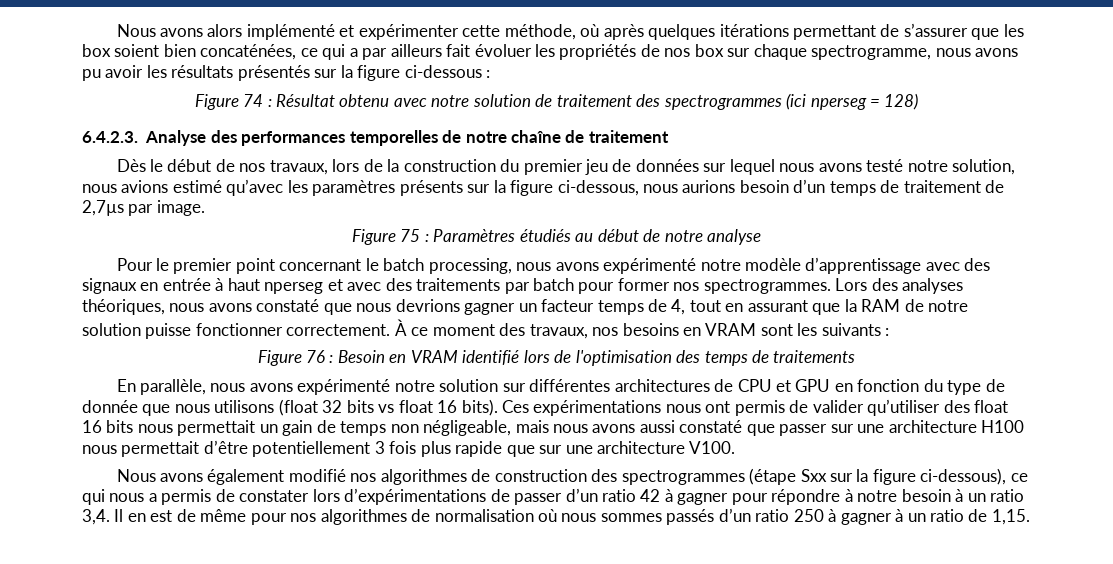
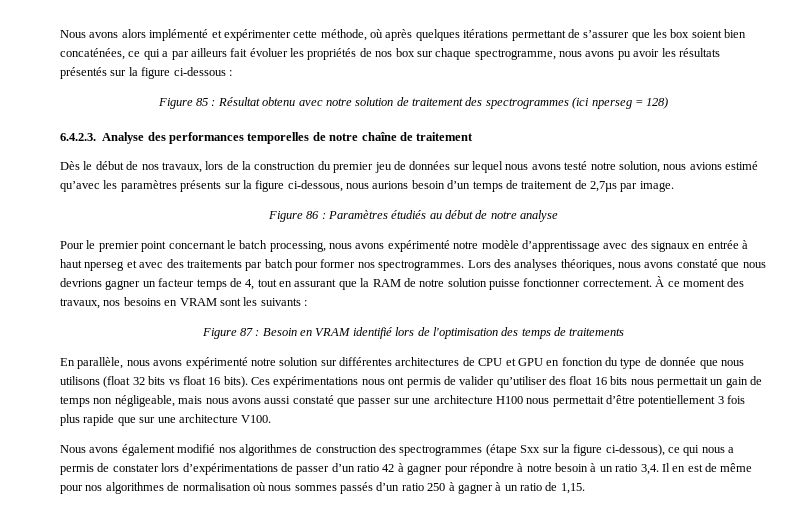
[243,94,264,107] 74 -> [196,98,209,106] 85
[400,229,421,242] 75 -> [306,211,320,219] 86
[305,350,325,363] 76 -> [239,328,253,336] 87

